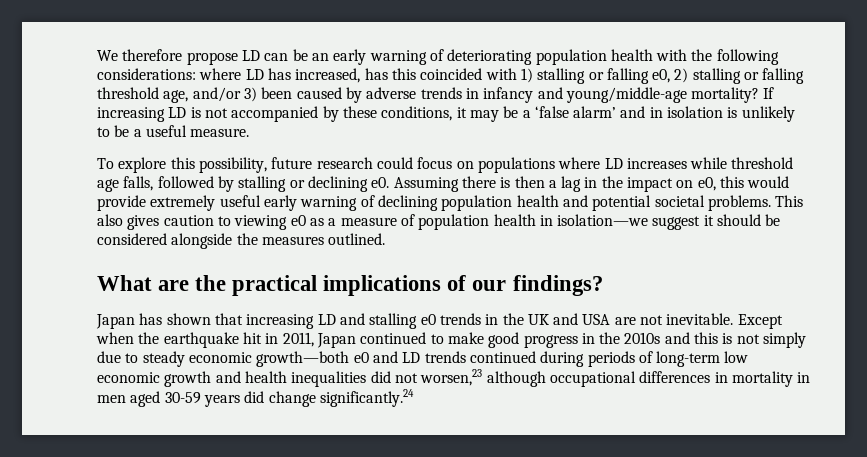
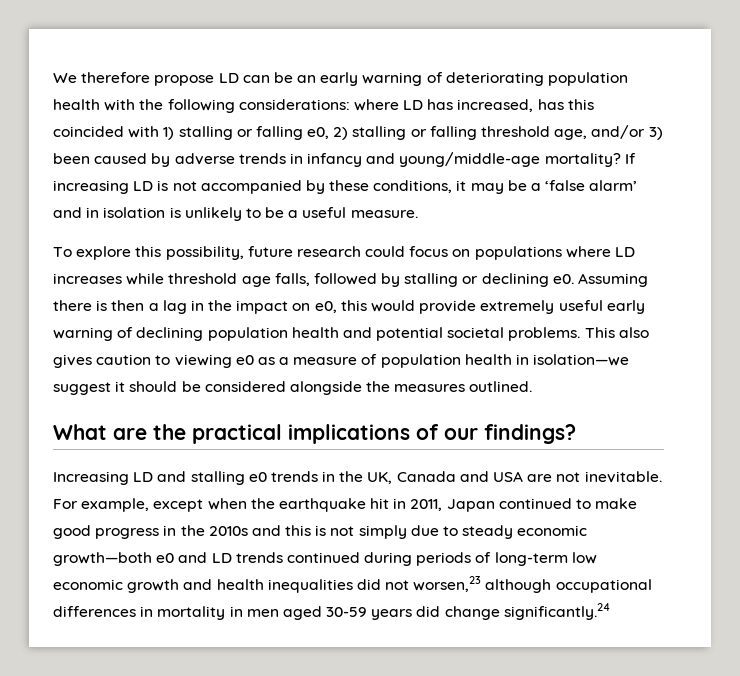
[96,313,315,329] Japan has shown that increasing -> [53,471,129,485] Increasing
[527,314,549,325] UK -> [367,471,456,484] UK, Canada
[737,314,783,329] Except -> [53,498,204,512] For example, except

